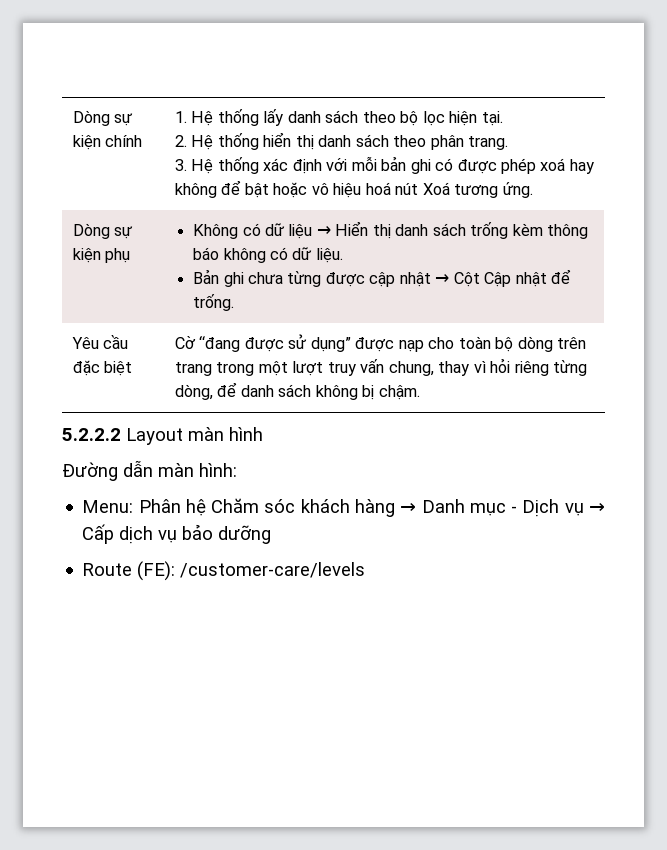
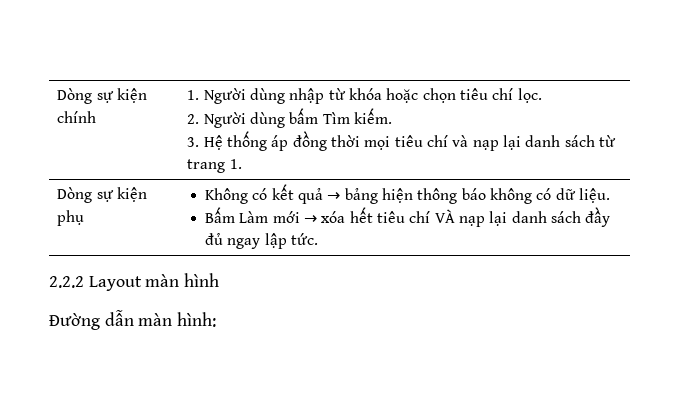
[191,109,503,126] [174,132,509,150] [174,156,594,174] [174,180,533,198] Hệ thống lấy danh sách theo bộ lọc hiện tại. // 2. Hệ thống hiển thị danh sách theo phân trang. // 3. Hệ thống xác định với mỗi bản ghi có được phép xoá hay không để bật hoặc vô hiệu hoá nút Xoá tương ứng. -> [203,88,542,104] [187,108,393,128] [187,131,616,151] [187,159,242,173] Người dùng nhập từ khóa hoặc chọn tiêu chí lọc. // 2. Người dùng bấm Tìm kiếm. // 3. Hệ thống áp đồng thời mọi tiêu chí và nạp lại danh sách từ trang 1.
[265,221,543,239] dữ liệu → Hiển thị danh sách trống kèm -> [271,184,414,204] kết quả → bảng hiện
[193,269,572,287] [193,294,235,311] [71,335,129,349] [72,360,133,376] [174,334,586,352] [174,358,587,376] [174,382,420,400] [62,428,121,441] Bản ghi chưa từng được cập nhật → Cột Cập nhật để trống. // Yêu cầu đặc biệt | Cờ “đang được sử dụng” được nạp cho toàn bộ dòng trên trang trong một lượt truy vấn chung, thay vì hỏi riêng từng dòng, để danh sách không bị chậm. // 5.2.2.2 -> [205,207,611,227] [205,233,319,249] [49,276,84,288] Bấm Làm mới → xóa hết tiêu chí VÀ nạp lại danh sách đầy đủ ngay lập tức. // 2.2.2
[82,498,605,517] [82,524,272,544] [82,561,366,581] // Menu: Phân hệ Chăm sóc khách hàng → Danh mục - Dịch vụ → Cấp dịch vụ bảo dưỡng // Route (FE): /customer-care/levels -> (217, 319) none

